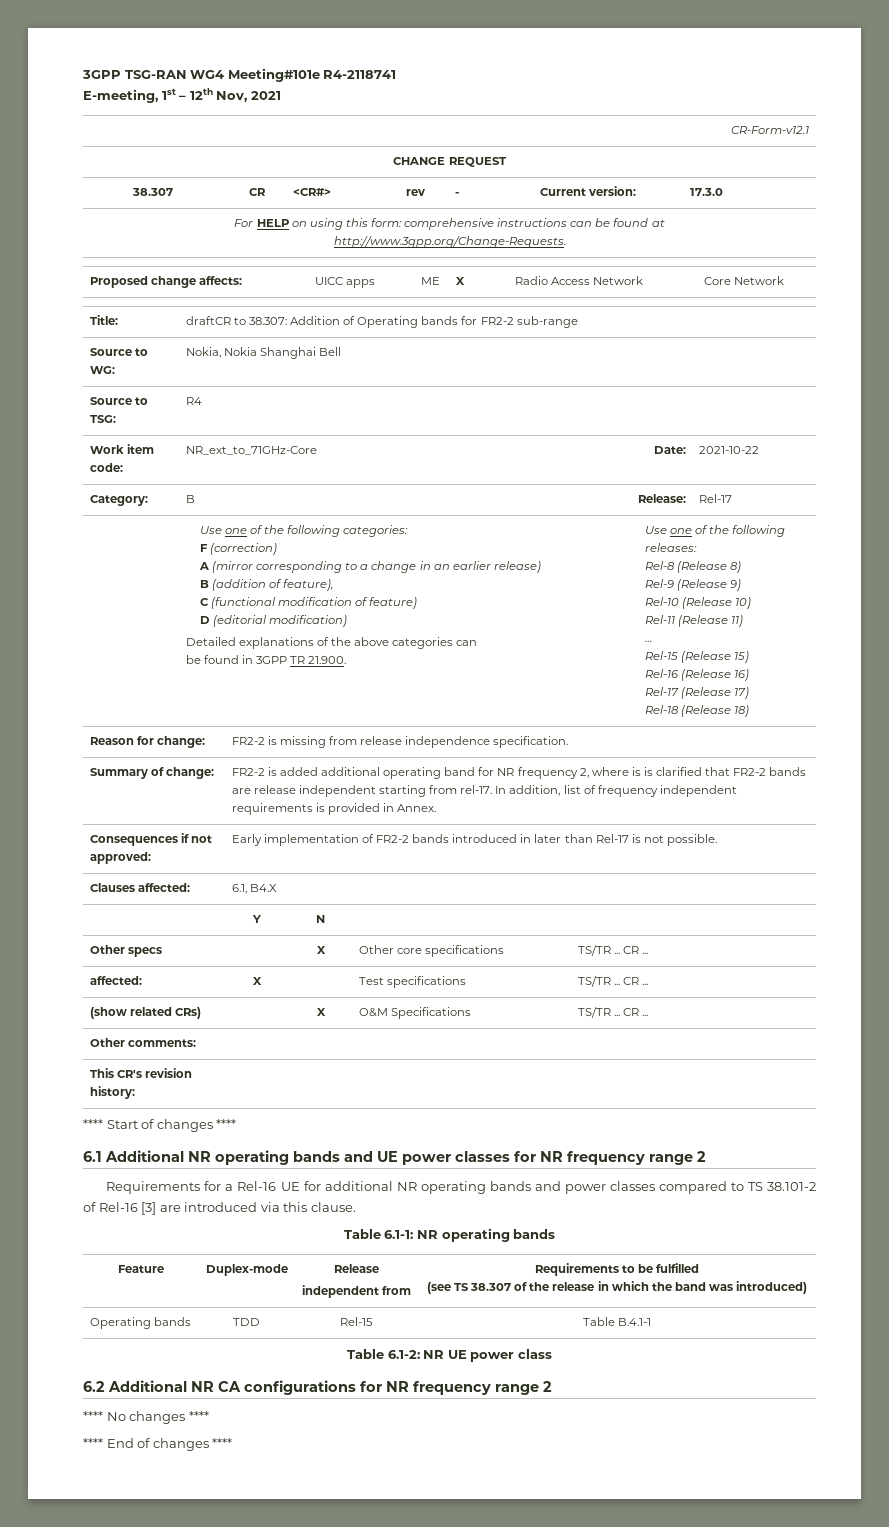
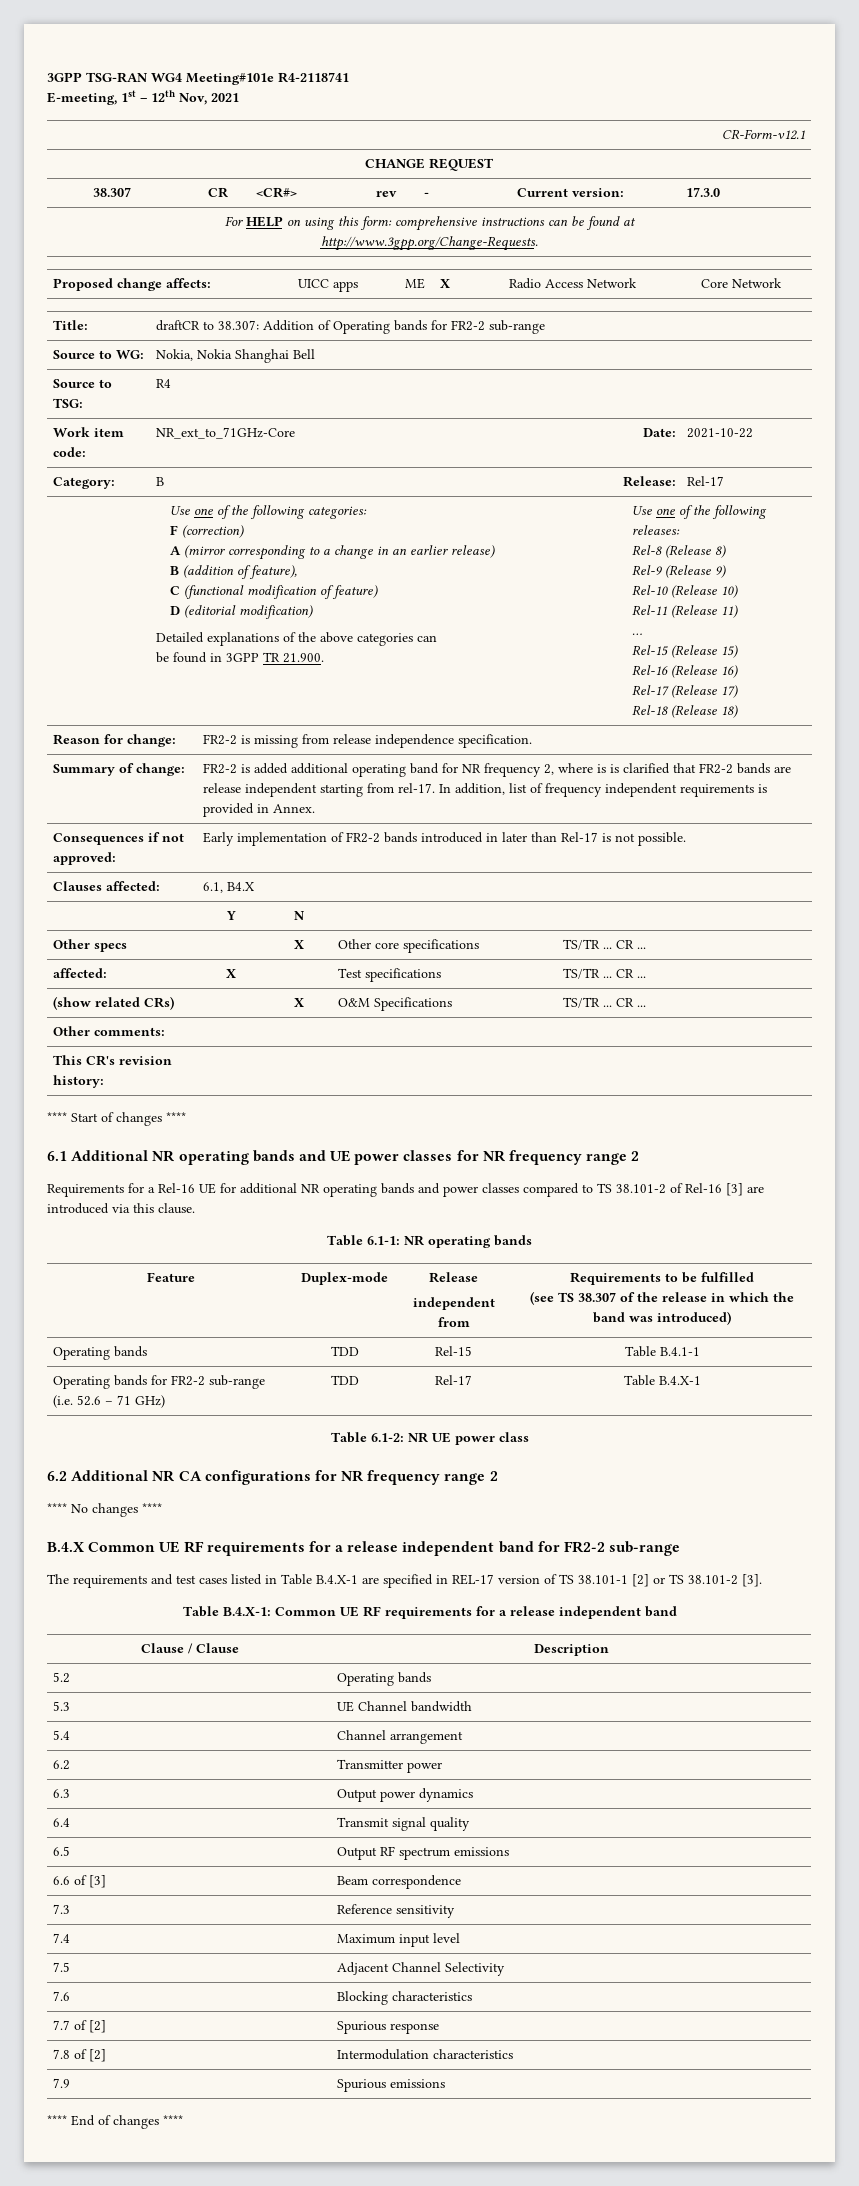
(652, 1322) none -> [53,1375,266,1389] [53,1395,166,1408] [330,1375,359,1385] [435,1375,472,1385] [623,1375,701,1386] // Operating bands for FR2-2 sub-range (i.e. 52.6 – 71 GHz) | TDD | Rel-17 | Table B.4.X-1
(209, 1416) none -> [47,1541,681,1556] [47,1574,762,1588] [182,1606,677,1619] [140,1643,239,1654] [533,1644,609,1656] [53,1672,71,1683] [337,1672,432,1686] [53,1701,71,1711] [337,1701,473,1712] [53,1730,71,1740] [337,1730,464,1744] [53,1760,71,1770] [337,1759,443,1773] [53,1789,71,1798] [337,1788,474,1802] [53,1818,71,1827] [337,1817,471,1831] [53,1846,71,1856] [337,1846,510,1860] [53,1875,107,1888] [337,1875,462,1889] [53,1904,71,1914] [337,1904,456,1918] [53,1933,71,1943] [337,1933,461,1947] [53,1962,71,1972] [337,1962,506,1976] [53,1991,71,2001] [337,1991,473,2005] [53,2020,107,2033] [337,2021,440,2034] [53,2049,107,2062] [337,2049,514,2060] [53,2078,71,2088] [337,2079,446,2092] // B.4.X Common UE RF requirements for a release independent band for FR2-2 sub-range // The requirements and test cases listed in Table B.4.X-1 are specified in REL-17 version of TS 38.101-1 [2] or TS 38.101-2 [3]. // Table B.4.X-1: Common UE RF requirements for a release independent band // Clause / Clause | Description // 5.2 | Operating bands // 5.3 | UE Channel bandwidth // 5.4 | Channel arrangement // 6.2 | Transmitter power // 6.3 | Output power dynamics // 6.4 | Transmit signal quality // 6.5 | Output RF spectrum emissions // 6.6 of [3] | Beam correspondence // 7.3 | Reference sensitivity // 7.4 | Maximum input level // 7.5 | Adjacent Channel Selectivity // 7.6 | Blocking characteristics // 7.7 of [2] | Spurious response // 7.8 of [2] | Intermodulation characteristics // 7.9 | Spurious emissions

